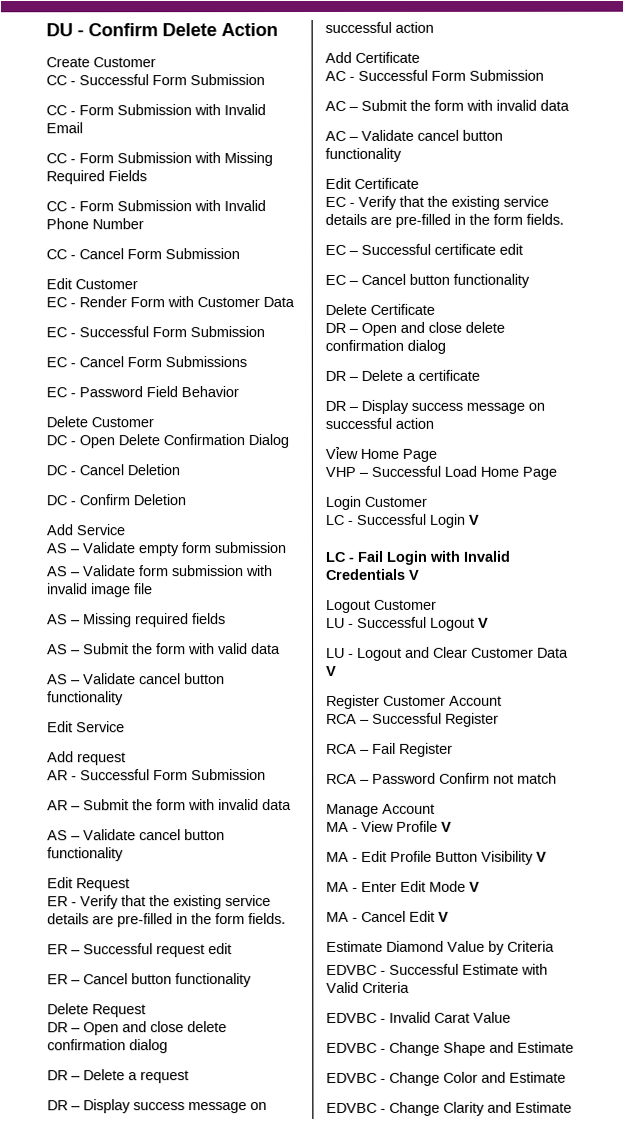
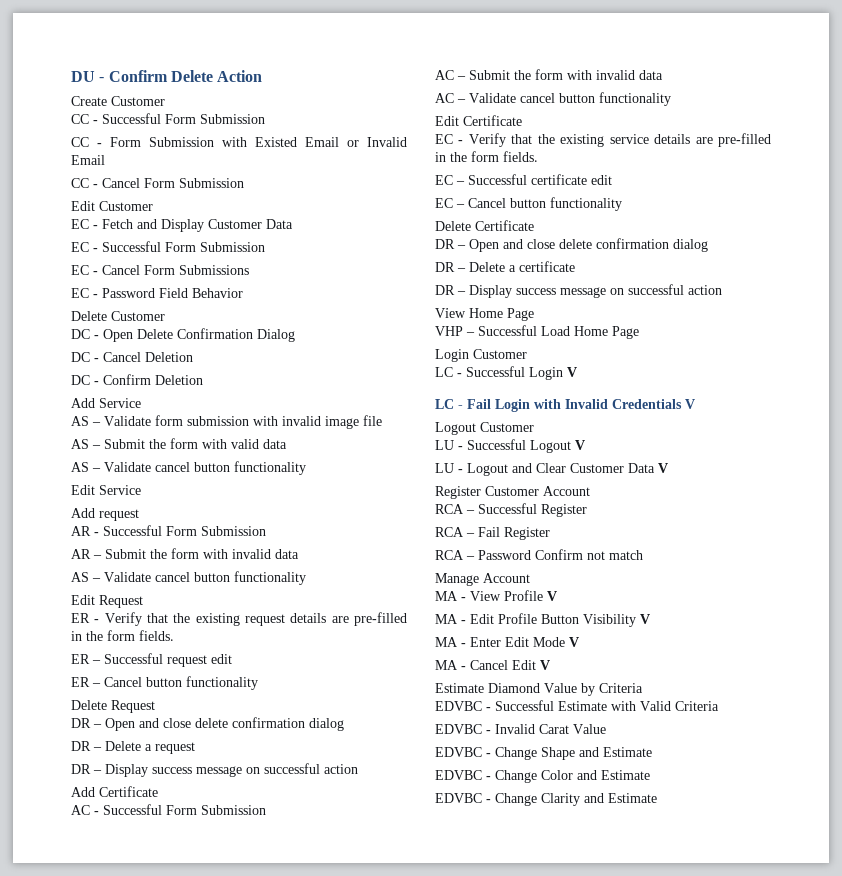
(221, 110) none -> [255,137,359,147] Existed Email or
[46,152,273,167] [46,170,147,185] [46,200,266,212] [46,218,144,230] // CC - Form Submission with Missing Required Fields // CC - Form Submission with Invalid Phone Number -> (105, 160) none
[79,296,194,308] Render Form with -> [102,219,204,232] Fetch and Display
[46,542,286,557] // AS – Validate empty form submission -> (141, 403) none
[47,613,226,628] // AS – Missing required fields -> (382, 420) none
[225,895,271,907] service -> [244,614,285,626] request

